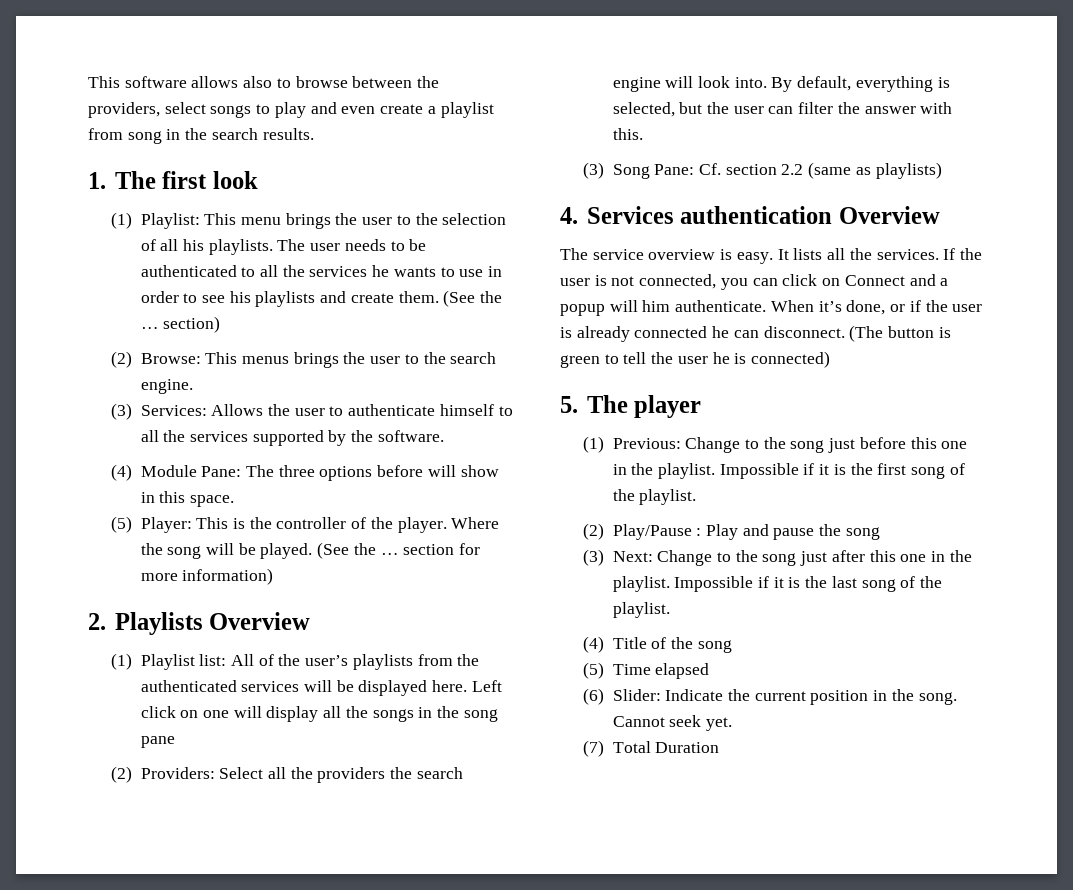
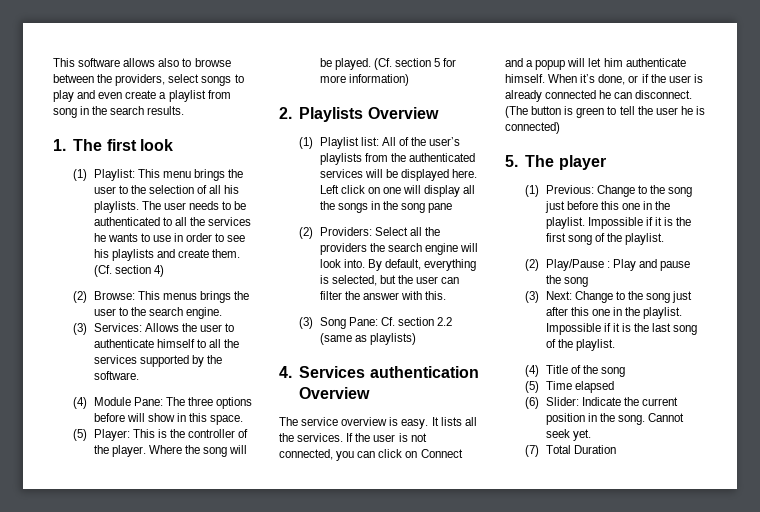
[443,290,503,307] [140,316,221,333] (See the … section) -> [93,265,164,277] (Cf. section 4)
[317,542,455,559] (See the … section -> [373,58,440,70] (Cf. section 5
[642,300,767,312] him authenticate. -> [588,58,686,67] [505,74,545,83] let him authenticate himself.

